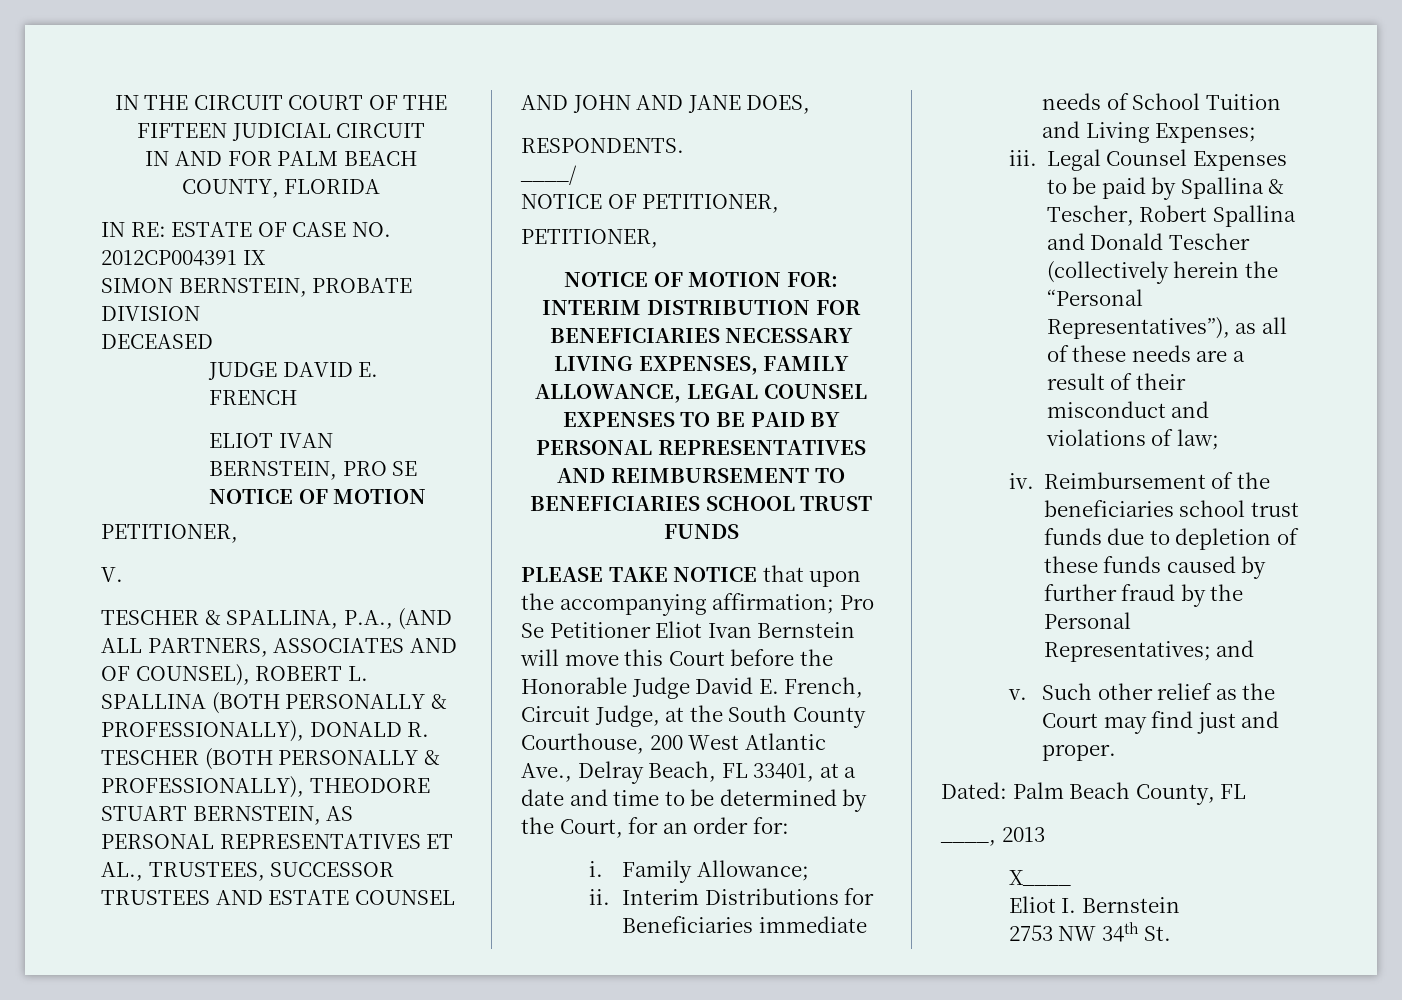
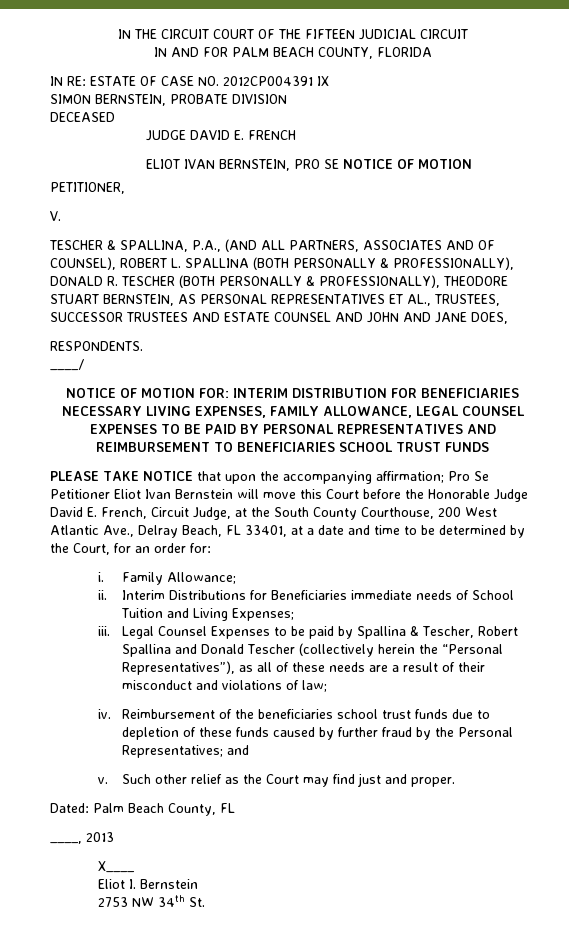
[521,194,780,213] [521,229,658,248] // NOTICE OF PETITIONER, // PETITIONER, -> (84, 365) none

